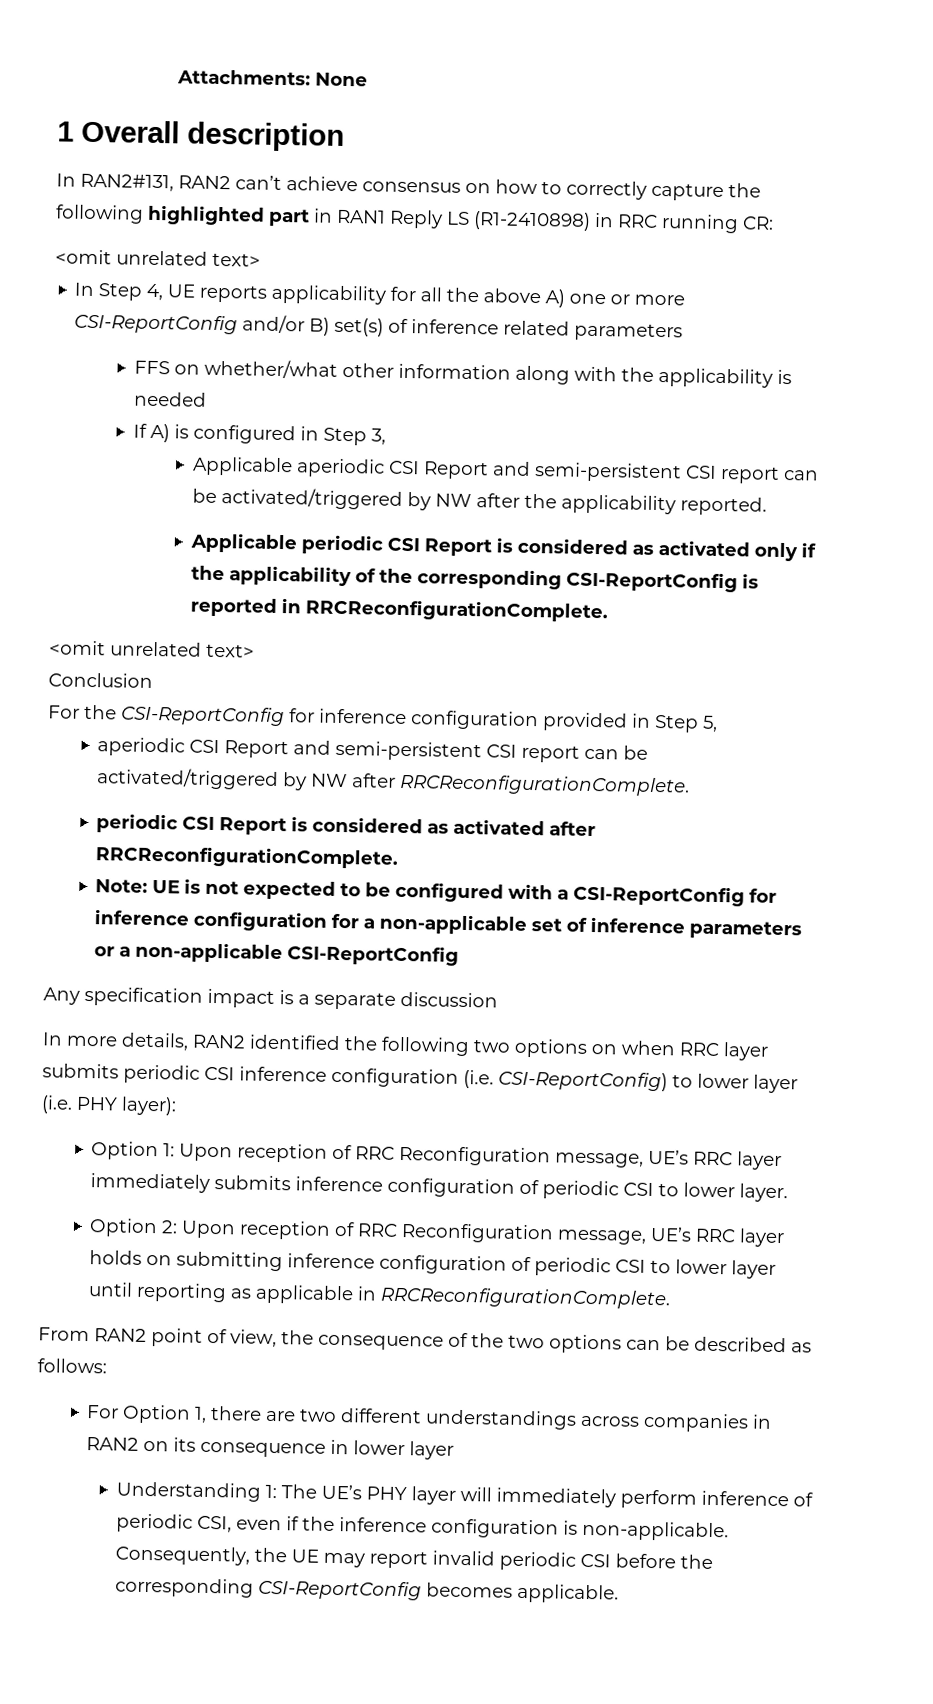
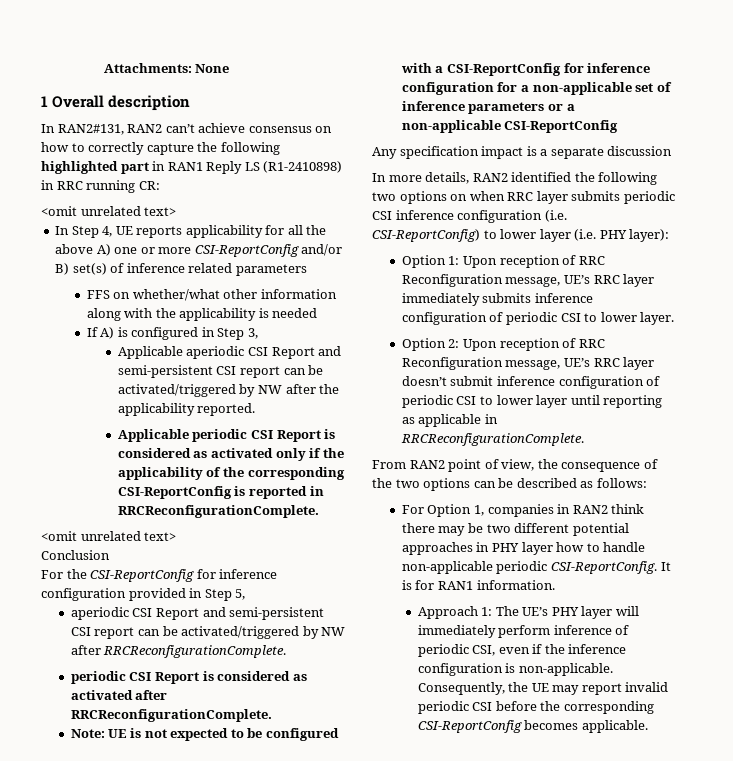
[89,1250,284,1272] holds on submitting -> [401,376,494,386] doesn’t submit
[210,1406,773,1433] [86,1437,455,1460] [115,1481,261,1502] there are two different understandings across companies in RAN2 on its consequence in lower layer // Understanding -> [487,504,645,517] [401,523,629,536] [401,542,646,555] [401,561,671,574] [401,580,555,590] [417,606,478,619] companies in RAN2 think there may be two different potential approaches in PHY layer how to handle non-applicable periodic CSI-ReportConfig. It is for RAN1 information. // Approach

